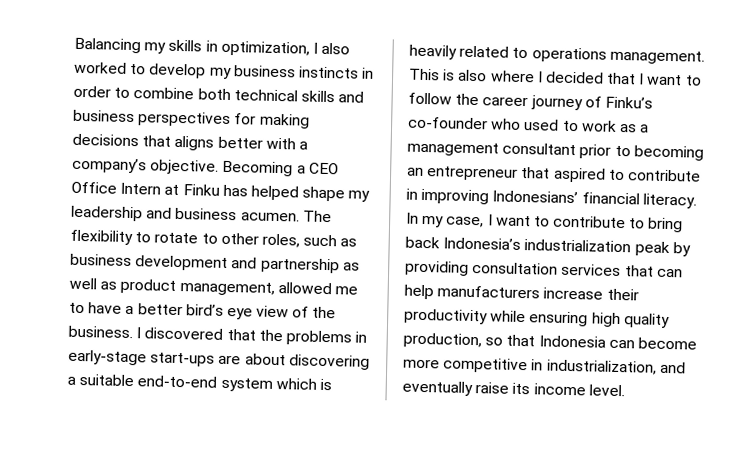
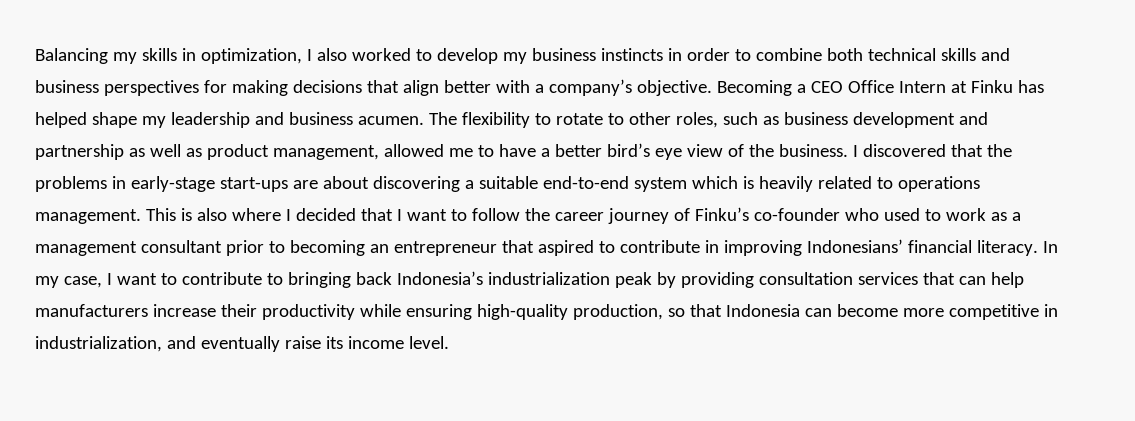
[174,135,215,151] aligns -> [402,80,439,96] align
[647,217,684,233] bring -> [287,272,351,288] bringing
[591,312,670,329] high quality -> [476,304,568,320] high-quality

